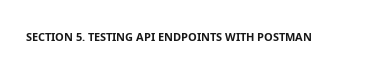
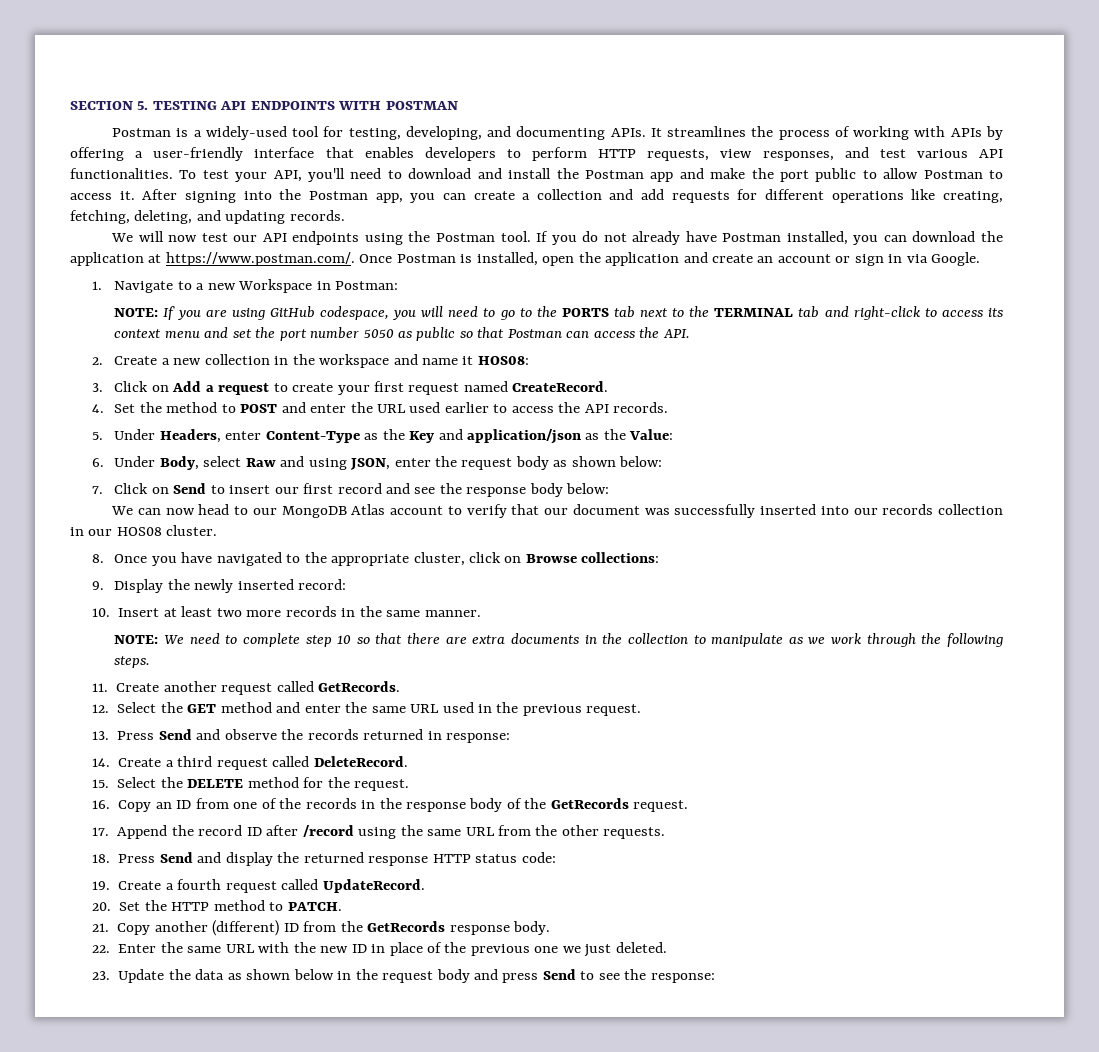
(312, 37) none -> [112,126,1004,140] [70,147,1003,161] [70,168,1003,182] [70,189,1003,203] [70,210,345,224] [111,231,1003,245] [70,252,981,266] [92,279,399,293] [114,306,1003,320] [114,327,690,341] [92,354,529,368] [92,381,609,395] [92,402,669,413] [92,429,674,444] [92,456,663,470] [92,483,610,497] [111,504,1004,518] [70,525,218,536] [92,552,660,566] [92,579,347,593] [92,606,481,617] [114,633,1004,647] [114,656,151,668] [92,681,401,695] [92,702,642,716] [92,729,511,743] [92,756,408,770] [92,777,410,791] [92,798,689,812] [92,825,666,839] [92,852,556,866] [92,879,425,893] [92,900,342,911] [92,920,551,936] [92,942,667,957] [92,969,715,983] // Postman is a widely-used tool for testing, developing, and documenting APIs. It streamlines the process of working with APIs by offering a user-friendly interface that enables developers to perform HTTP requests, view responses, and test various API functionalities. To test your API, you'll need to download and install the Postman app and make the port public to allow Postman to access it. After signing into the Postman app, you can create a collection and add requests for different operations like creating, fetching, deleting, and updating records. // We will now test our API endpoints using the Postman tool. If you do not already have Postman installed, you can download the application at https://www.postman.com/. Once Postman is installed, open the application and create an account or sign in via Google. // 1. Navigate to a new Workspace in Postman: // NOTE: If you are using GitHub codespace, you will need to go to the PORTS tab next to the TERMINAL tab and right-click to access its context menu and set the port number 5050 as public so that Postman can access the API. // 2. Create a new collection in the workspace and name it HOS08: // 3. Click on Add a request to create your first request named CreateRecord. // 4. Set the method to POST and enter the URL used earlier to access the API records. // 5. Under Headers, enter Content-Type as the Key and application/json as the Value: // 6. Under Body, select Raw and using JSON, enter the request body as shown below: // 7. Click on Send to insert our first record and see the response body below: // We can now head to our MongoDB Atlas account to verify that our document was successfully inserted into our records collection in our HOS08 cluster. // 8. Once you have navigated to the appropriate cluster, click on Browse collections: // 9. Display the newly inserted record: // 10. Insert at least two more records in the same manner. // NOTE: We need to complete step 10 so that there are extra documents in the collection to manipulate as we work through the following steps. // 11. Create another request called GetRecords. // 12. Select the GET method and enter the same URL used in the previous request. // 13. Press Send and observe the records returned in response: // 14. Create a third request called DeleteRecord. // 15. Select the DELETE method for the request. // 16. Copy an ID from one of the records in the response body of the GetRecords request. // 17. Append the record ID after /record using the same URL from the other requests. // 18. Press Send and display the returned response HTTP status code: // 19. Create a fourth request called UpdateRecord. // 20. Set the HTTP method to PATCH. // 21. Copy another (different) ID from the GetRecords response body. // 22. Enter the same URL with the new ID in place of the previous one we just deleted. // 23. Update the data as shown below in the request body and press Send to see the response:

